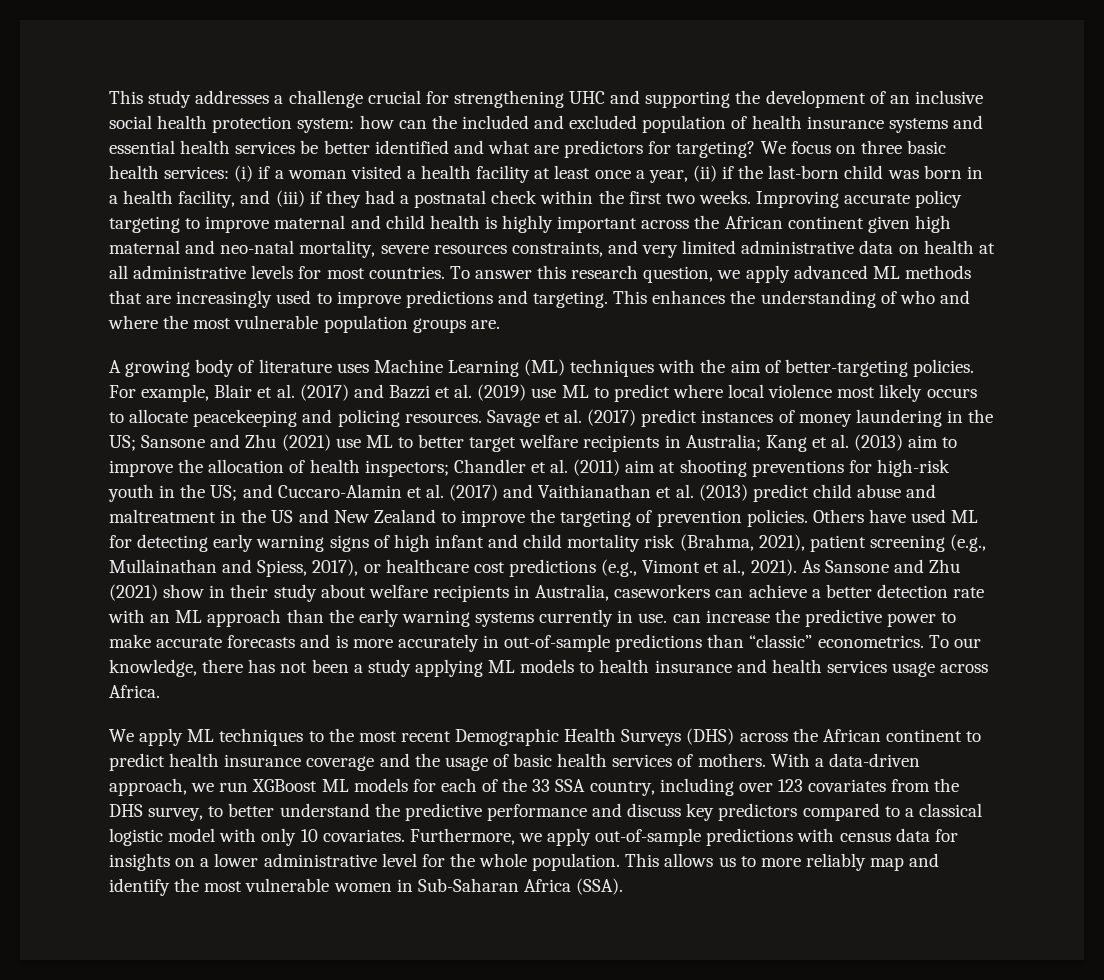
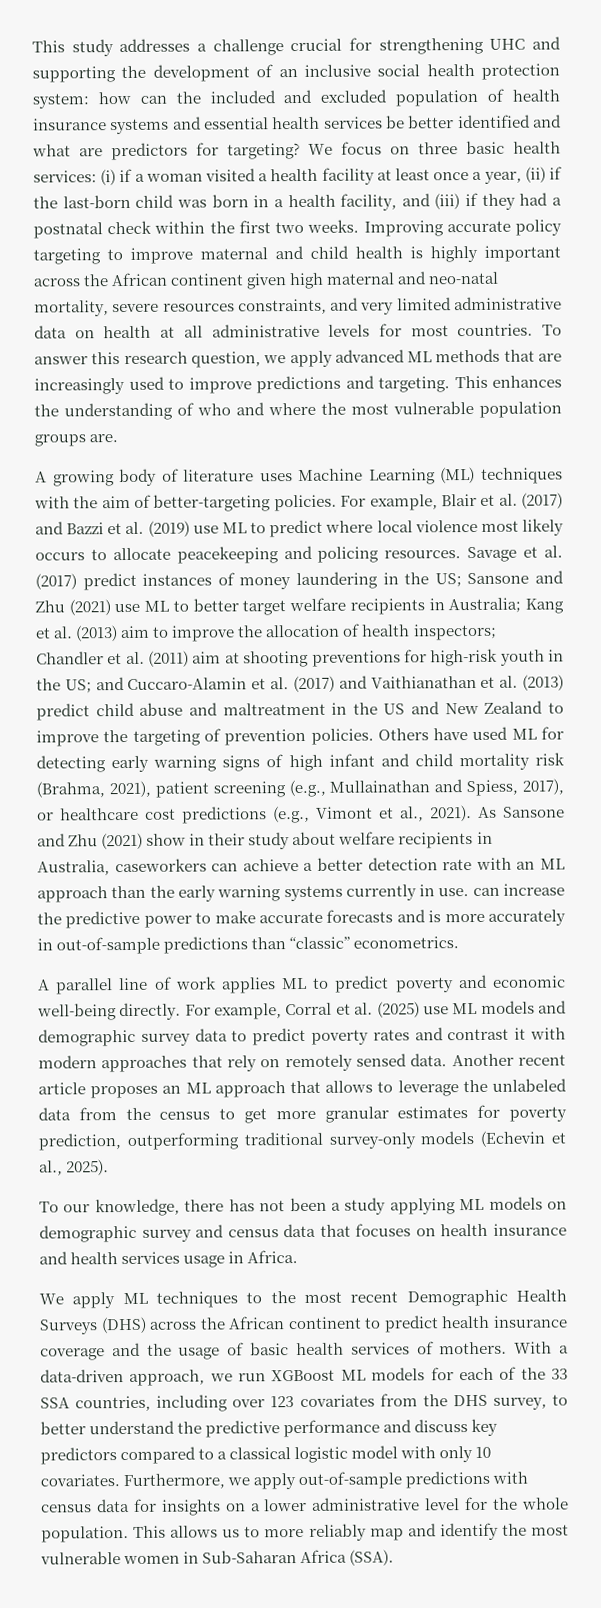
(924, 641) none -> [38,974,566,995] [37,1000,568,1021] [38,1027,567,1047] [38,1053,566,1073] [38,1078,567,1099] [38,1104,567,1124] [38,1130,566,1151] [39,1159,110,1176] // A parallel line of work applies ML to predict poverty and economic well-being directly. For example, Corral et al. (2025) use ML models and demographic survey data to predict poverty rates and contrast it with modern approaches that rely on remotely sensed data. Another recent article proposes an ML approach that allows to leverage the unlabeled data from the census to get more granular estimates for poverty prediction, outperforming traditional survey-only models (Echevin et al., 2025). //
[579,662,595,673] to -> [547,1201,568,1210] [39,1223,436,1243] on demographic survey and census data that focuses on
[940,664,989,673] across -> [228,1251,245,1264] in
[589,781,655,796] country, -> [75,1395,152,1412] countries,

